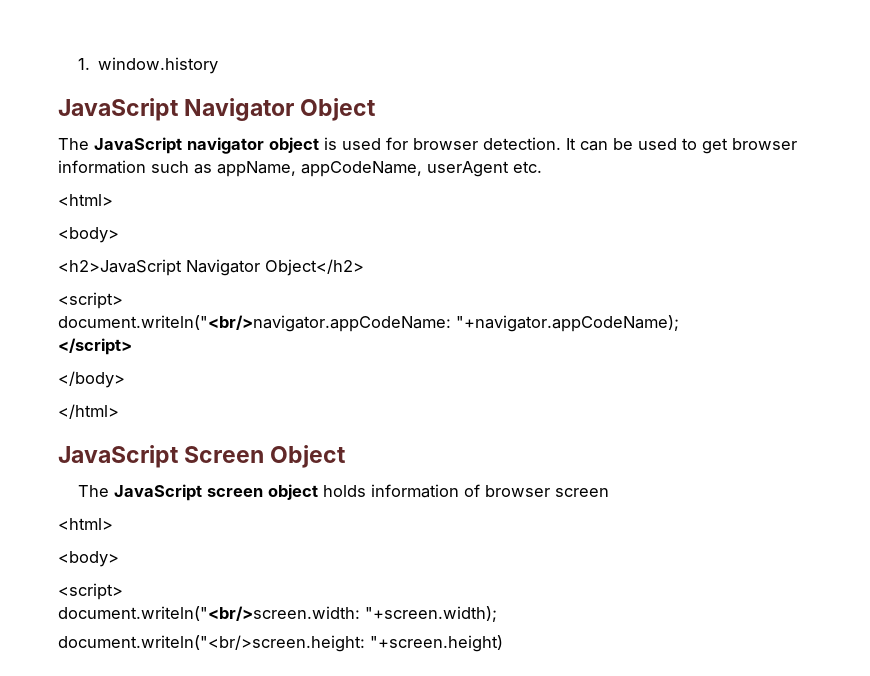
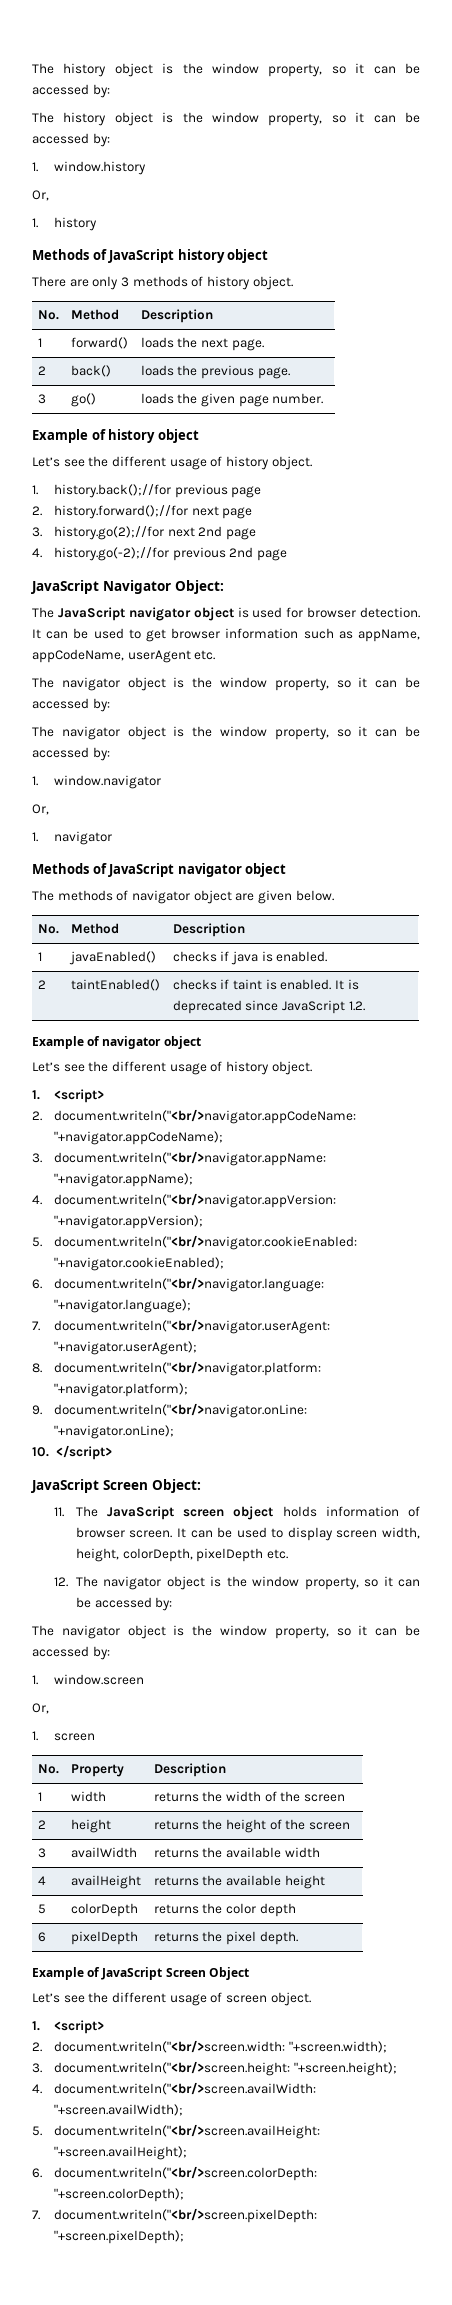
[77,57,218,74] 1. window.history -> [32,63,420,77] [32,84,110,98] [32,112,420,126] [32,133,110,147] [32,161,146,175] [32,190,49,201] [32,217,97,231] [32,249,269,263] [32,276,293,290] [37,310,59,320] [70,309,119,320] [140,309,213,323] [37,338,42,347] [70,337,128,349] [140,337,264,351] [37,366,46,375] [70,365,111,377] [140,365,290,379] [37,394,46,404] [70,393,96,407] [140,393,324,407] [32,429,199,443] [32,456,312,470] [32,484,262,498] [32,505,253,519] [32,526,256,540] [32,547,287,561] The history object is the window property, so it can be accessed by: // The history object is the window property, so it can be accessed by: // 1. window.history // Or, // 1. history // Methods of JavaScript history object // There are only 3 methods of history object. // No. | Method | Description // 1 | forward() | loads the next page. // 2 | back() | loads the previous page. // 3 | go() | loads the given page number. // Example of history object // Let’s see the different usage of history object. // 1. history.back();//for previous page // 2. history.forward();//for next page // 3. history.go(2);//for next 2nd page // 4. history.go(-2);//for previous 2nd page
[300,98,377,121] Object -> [175,580,224,594] Object:
[58,194,113,206] [58,227,119,243] [58,259,364,276] [58,292,123,309] <html> // <body> // <h2>JavaScript Navigator Object</h2> // <script> // -> [32,677,421,691] [32,698,110,712] [32,726,421,740] [32,747,110,761] [32,775,161,789] [32,804,49,815] [32,831,112,845] [32,863,287,877] [32,890,334,904] [37,924,59,934] [70,923,119,934] [172,923,245,937] [37,952,42,961] [68,951,156,965] [172,951,328,965] [37,980,46,989] [70,979,160,991] [172,979,359,990] [172,1000,365,1014] [32,1036,201,1049] [32,1061,312,1075] [32,1089,104,1103] [32,1111,42,1121] The navigator object is the window property, so it can be accessed by: // The navigator object is the window property, so it can be accessed by: // 1. window.navigator // Or, // 1. navigator // Methods of JavaScript navigator object // The methods of navigator object are given below. // No. | Method | Description // 1 | javaEnabled() | checks if java is enabled. // 2 | taintEnabled() | checks if taint is enabled. It is deprecated since JavaScript 1.2. // Example of navigator object // Let’s see the different usage of history object. // 1. <script> // 2.
(679, 323) none -> [32,1151,326,1166] [53,1173,193,1187] [32,1193,336,1208] [53,1215,203,1229] [32,1235,357,1250] [53,1257,224,1271] [32,1277,324,1292] [53,1299,191,1313] [32,1319,330,1334] [53,1341,197,1355] [32,1361,321,1376] [53,1383,188,1397] [32,1403,307,1418] [53,1425,174,1439] [32,1447,49,1457] 3. document.writeln("<br/>navigator.appName: "+navigator.appName); // 4. document.writeln("<br/>navigator.appVersion: "+navigator.appVersion); // 5. document.writeln("<br/>navigator.cookieEnabled: "+navigator.cookieEnabled); // 6. document.writeln("<br/>navigator.language: "+navigator.language); // 7. document.writeln("<br/>navigator.userAgent: "+navigator.userAgent); // 8. document.writeln("<br/>navigator.platform: "+navigator.platform); // 9. document.writeln("<br/>navigator.onLine: "+navigator.onLine); // 10.
[58,371,125,388] [58,404,119,419] [58,445,347,468] // </body> // </html> // JavaScript Screen Object // -> [31,1479,201,1493] [53,1507,64,1517] // JavaScript Screen Object: // 11.
[554,488,609,497] [58,518,113,530] [58,551,119,567] [58,583,123,600] screen // <html> // <body> // <script> // -> [129,1527,421,1541] [75,1548,288,1562] [53,1576,420,1590] [75,1597,173,1611] [32,1625,421,1639] [32,1646,110,1660] [32,1674,144,1685] [32,1703,49,1714] [32,1731,95,1741] [37,1764,59,1774] [70,1764,124,1777] [153,1763,226,1777] [37,1792,42,1801] [70,1791,106,1802] [153,1791,345,1802] [37,1820,46,1829] [70,1819,111,1833] [153,1819,350,1833] [37,1848,46,1858] [70,1847,137,1858] [153,1847,320,1858] [37,1876,46,1885] [70,1875,141,1889] [153,1875,325,1889] [37,1904,46,1914] [70,1903,138,1917] [153,1903,296,1917] [37,1932,46,1942] [70,1931,138,1945] [153,1931,298,1945] [32,1967,249,1980] [32,1992,311,2006] [32,2020,104,2034] [32,2042,42,2052] screen. It can be used to display screen width, height, colorDepth, pixelDepth etc. // 12. The navigator object is the window property, so it can be accessed by: // The navigator object is the window property, so it can be accessed by: // 1. window.screen // Or, // 1. screen // No. | Property | Description // 1 | width | returns the width of the screen // 2 | height | returns the height of the screen // 3 | availWidth | returns the available width // 4 | availHeight | returns the available height // 5 | colorDepth | returns the color depth // 6 | pixelDepth | returns the pixel depth. // Example of JavaScript Screen Object // Let’s see the different usage of screen object. // 1. <script> // 2.
[58,635,503,652] document.writeln("<br/>screen.height: "+screen.height) -> [32,2061,397,2076] [32,2082,316,2095] [53,2104,183,2116] [32,2124,320,2139] [53,2146,187,2160] [32,2166,317,2181] [53,2188,184,2202] [32,2208,317,2223] [53,2230,184,2244] 3. document.writeln("<br/>screen.height: "+screen.height); // 4. document.writeln("<br/>screen.availWidth: "+screen.availWidth); // 5. document.writeln("<br/>screen.availHeight: "+screen.availHeight); // 6. document.writeln("<br/>screen.colorDepth: "+screen.colorDepth); // 7. document.writeln("<br/>screen.pixelDepth: "+screen.pixelDepth);

